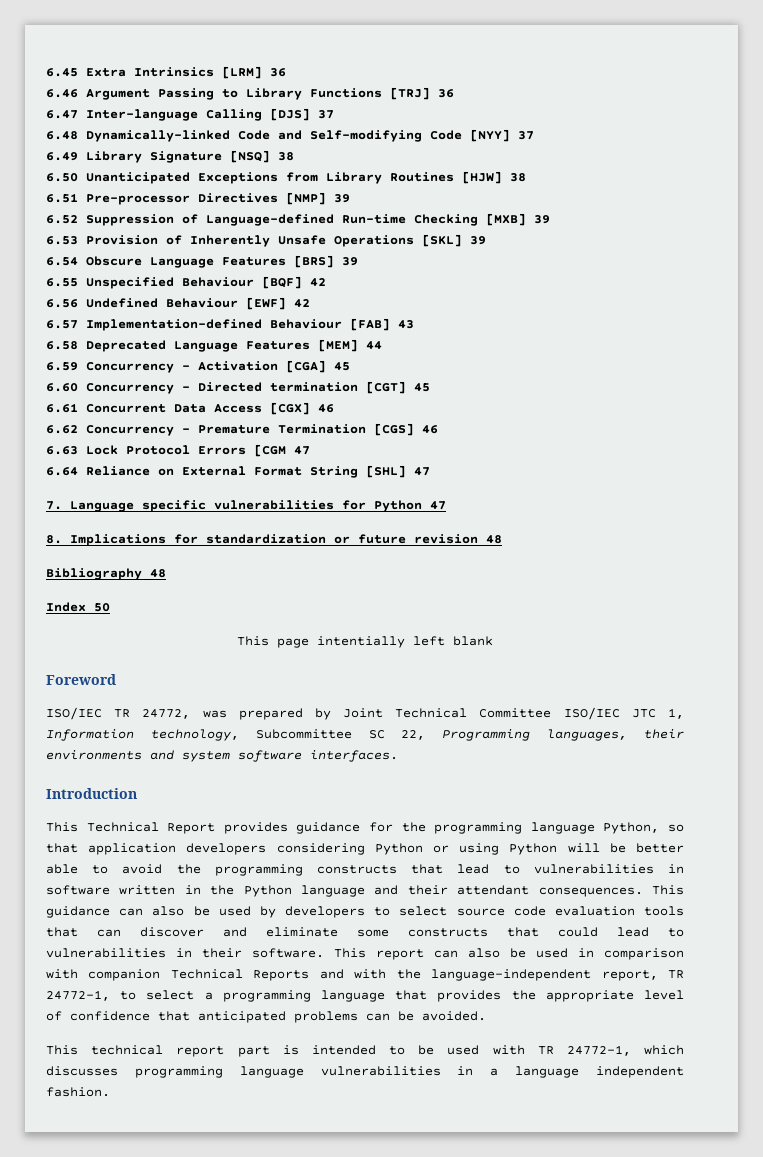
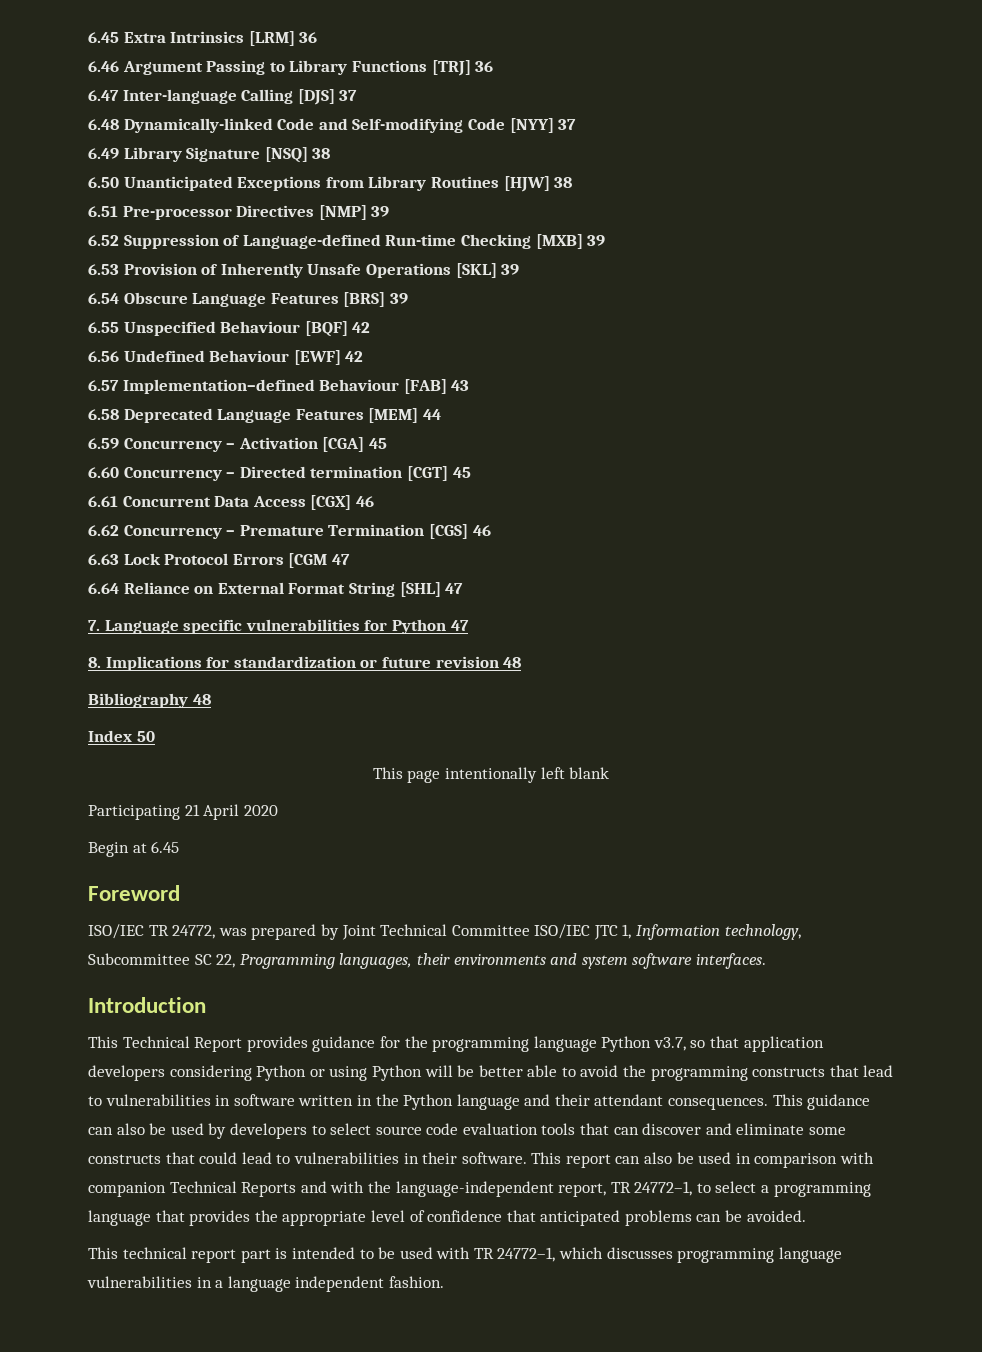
[317,636,405,648] intentially -> [444,767,537,783] intentionally
(493, 641) none -> [88,804,278,820] [88,841,180,857] // Participating 21 April 2020 // Begin at 6.45
[603,822,660,834] Python, -> [601,1036,686,1052] Python v3.7,

